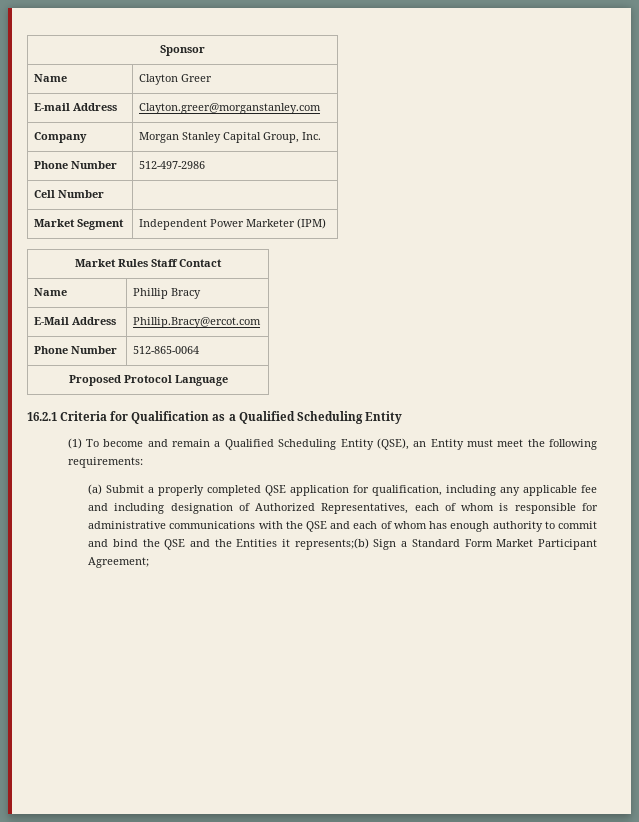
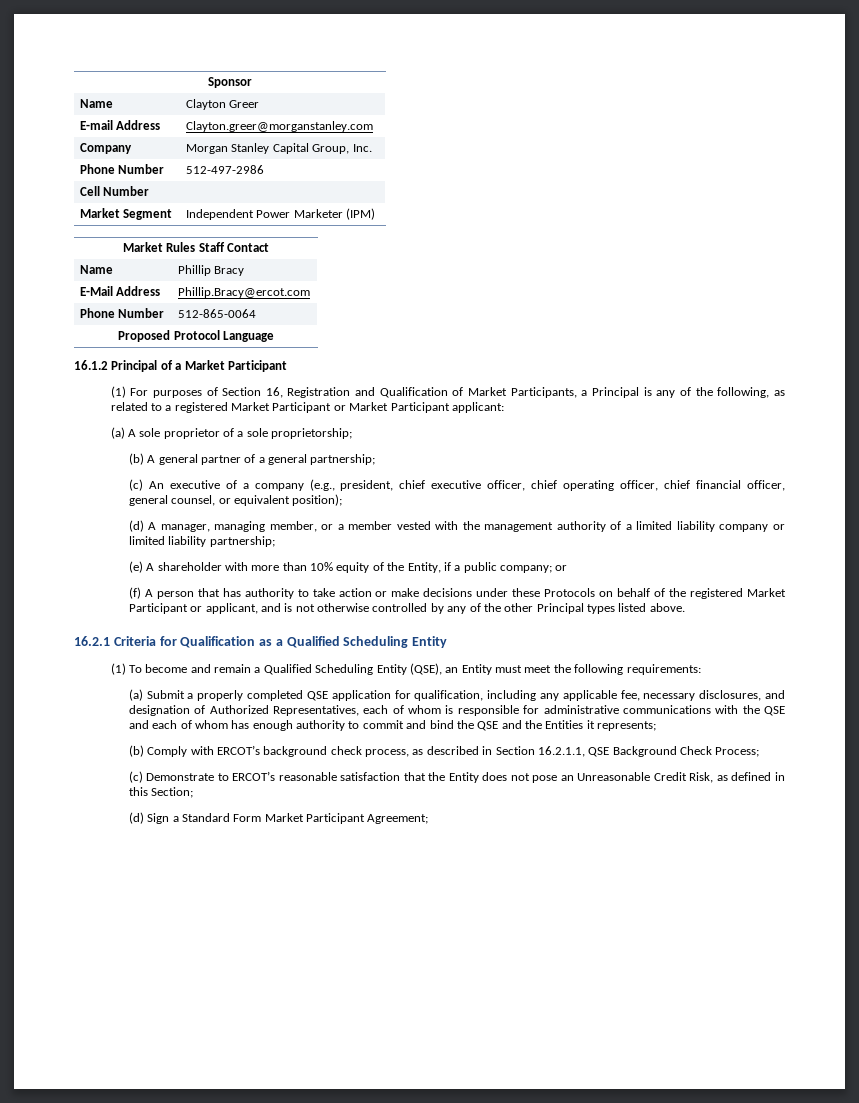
(228, 380) none -> [74,360,287,372] [110,386,785,398] [110,402,504,413] [110,427,353,439] [128,453,376,465] [128,479,785,491] [128,494,343,506] [128,520,785,532] [128,536,275,547] [128,561,568,573] [128,587,786,599] [128,603,685,614] // 16.1.2 Principal of a Market Participant // (1) For purposes of Section 16, Registration and Qualification of Market Participants, a Principal is any of the following, as related to a registered Market Participant or Market Participant applicant: // (a) A sole proprietor of a sole proprietorship; // (b) A general partner of a general partnership; // (c) An executive of a company (e.g., president, chief executive officer, chief operating officer, chief financial officer, general counsel, or equivalent position); // (d) A manager, managing member, or a member vested with the management authority of a limited liability company or limited liability partnership; // (e) A shareholder with more than 10% equity of the Entity, if a public company; or // (f) A person that has authority to take action or make decisions under these Protocols on behalf of the registered Market Participant or applicant, and is not otherwise controlled by any of the other Principal types listed above.
[581,485,597,493] [88,503,165,514] fee and including -> [620,690,785,701] fee, necessary disclosures, and
[294,538,369,550] represents;(b) -> [597,721,657,731] [128,745,760,757] [128,771,785,783] [128,787,194,798] [128,812,144,824] represents; // (b) Comply with ERCOT’s background check process, as described in Section 16.2.1.1, QSE Background Check Process; // (c) Demonstrate to ERCOT’s reasonable satisfaction that the Entity does not pose an Unreasonable Credit Risk, as defined in this Section; // (d)

